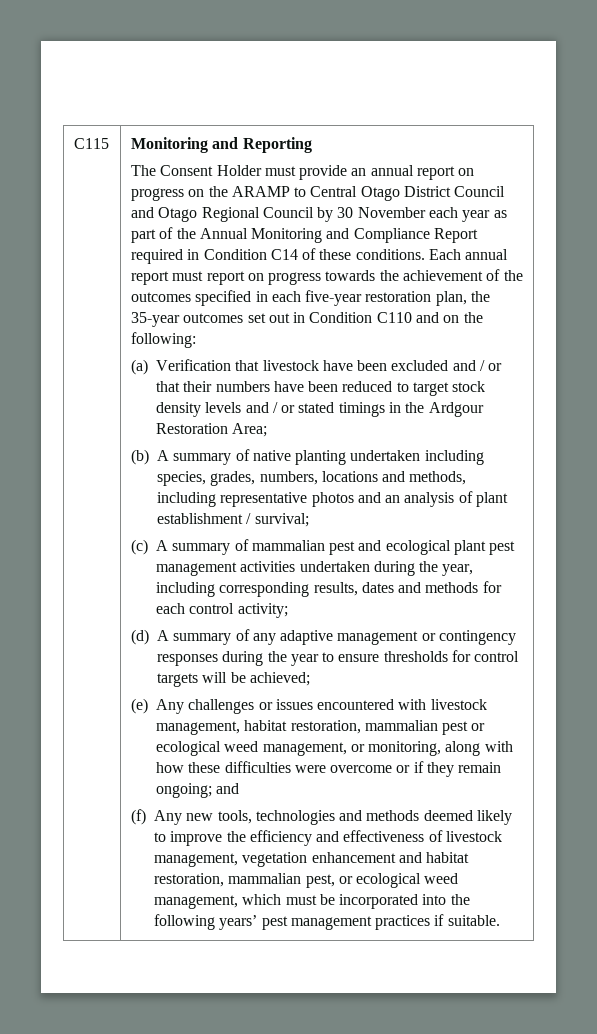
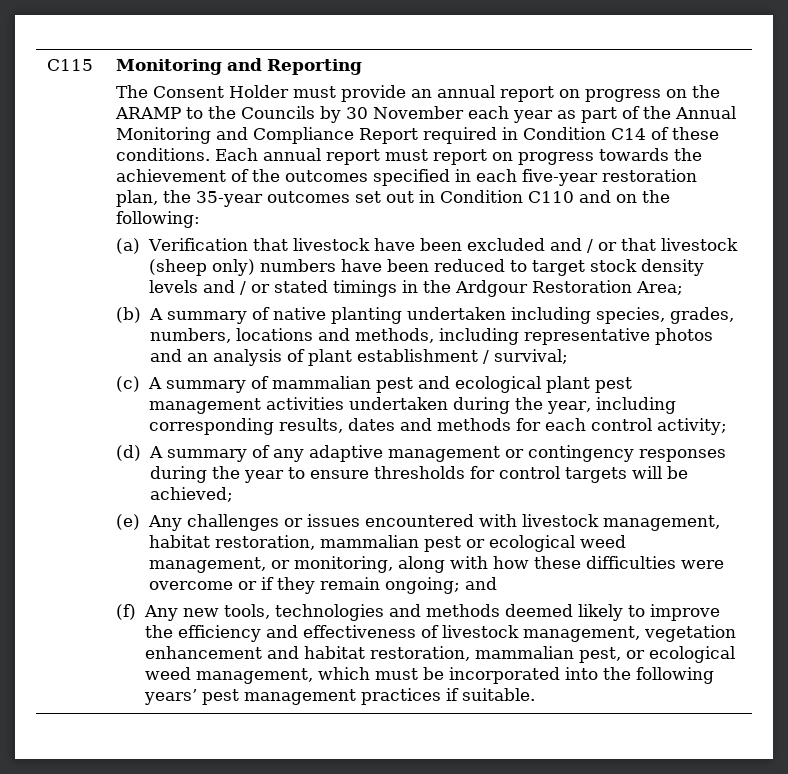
[310,186,506,201] [130,207,314,222] Central Otago District Council and Otago Regional Council -> [208,106,316,119] the Councils
[183,381,213,392] their -> [660,238,738,251] [148,259,255,276] livestock (sheep only)

